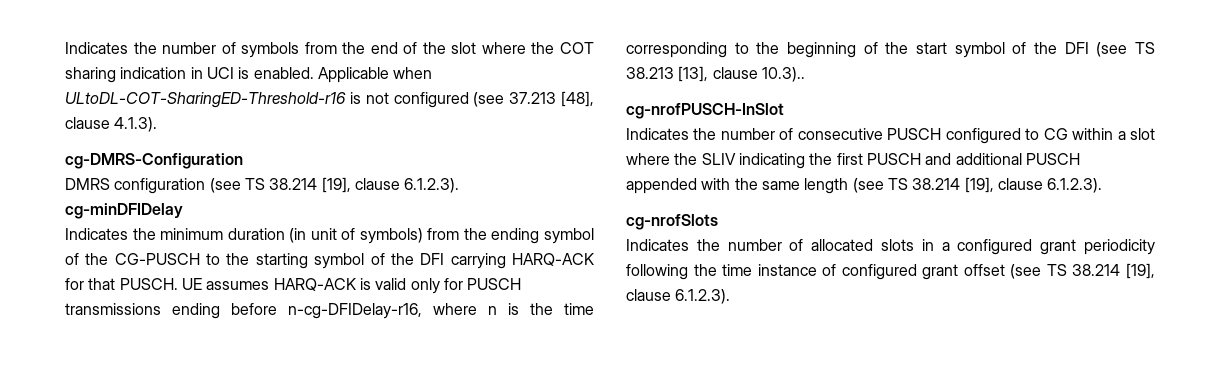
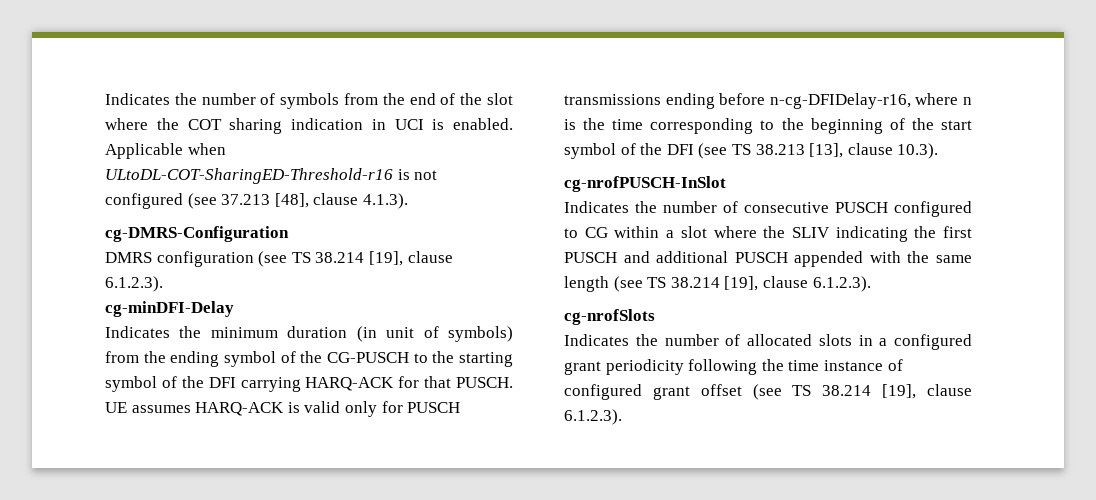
[65,203,183,219] cg-minDFIDelay -> [105,301,234,317] cg-minDFI-Delay
[761,67,805,82] 10.3).. -> [897,143,939,159] 10.3).

